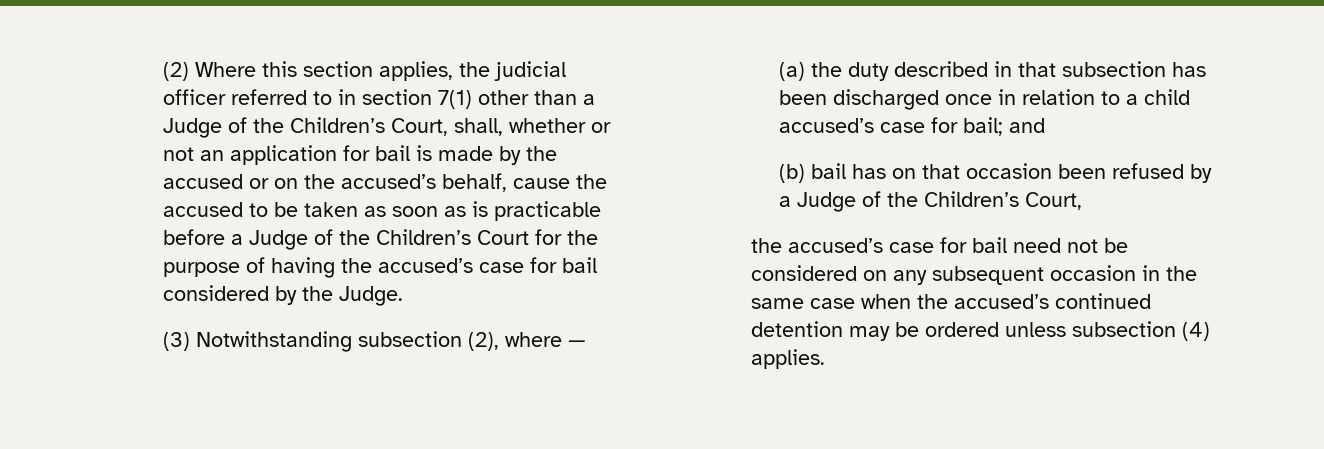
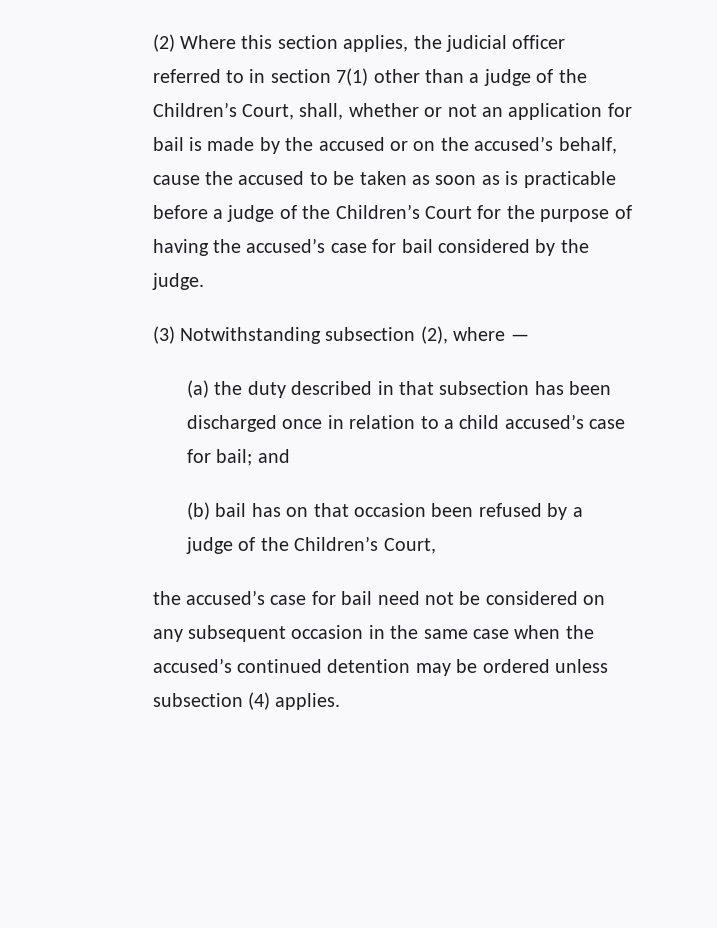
[162,118,222,138] Judge -> [483,69,531,86] judge
[248,230,308,250] Judge -> [227,205,275,222] judge
[338,286,403,306] Judge. -> [151,273,204,290] judge.
[797,192,857,212] Judge -> [186,537,234,554] judge

